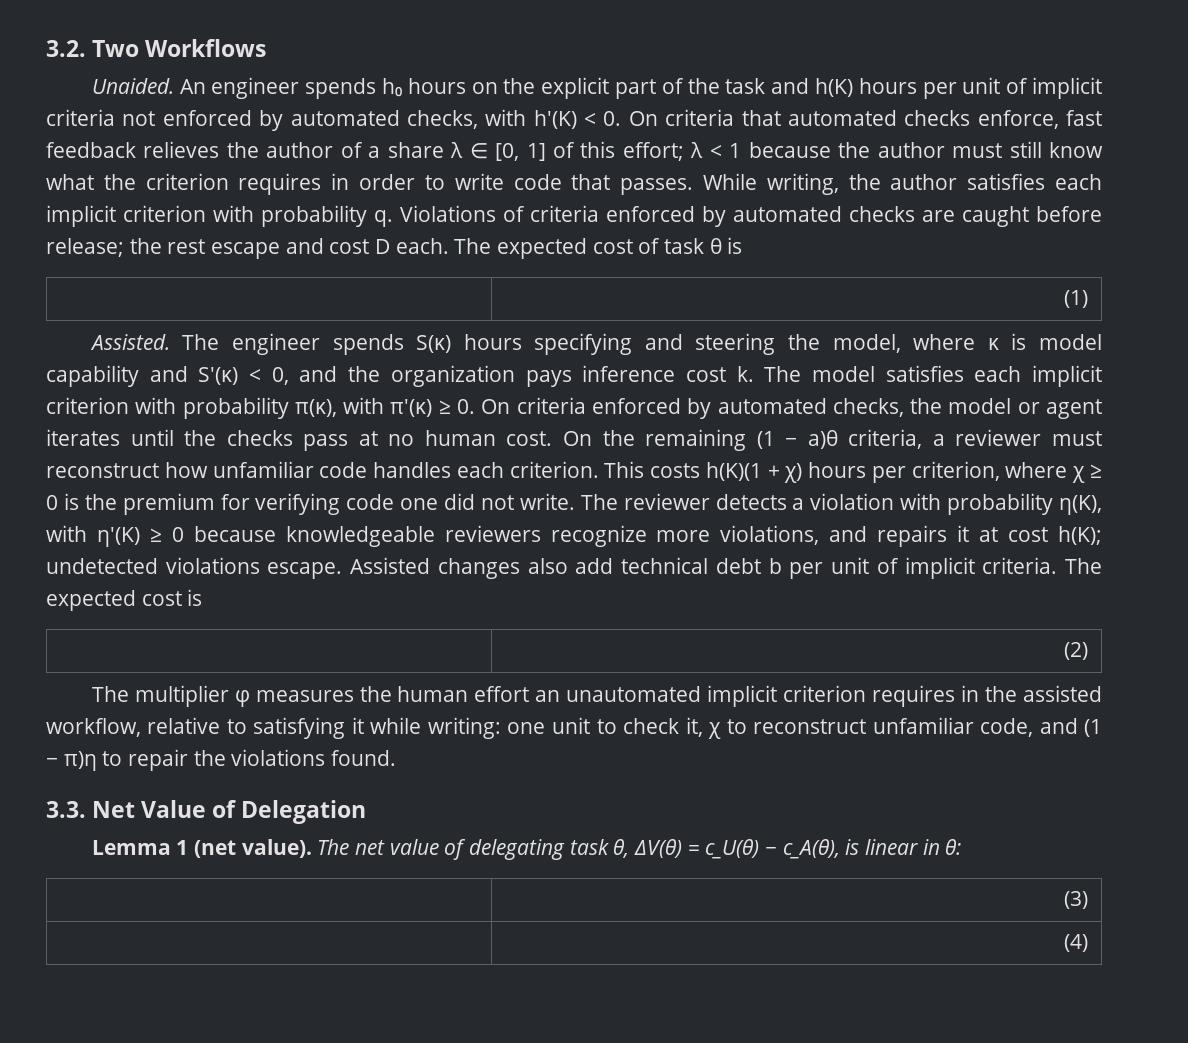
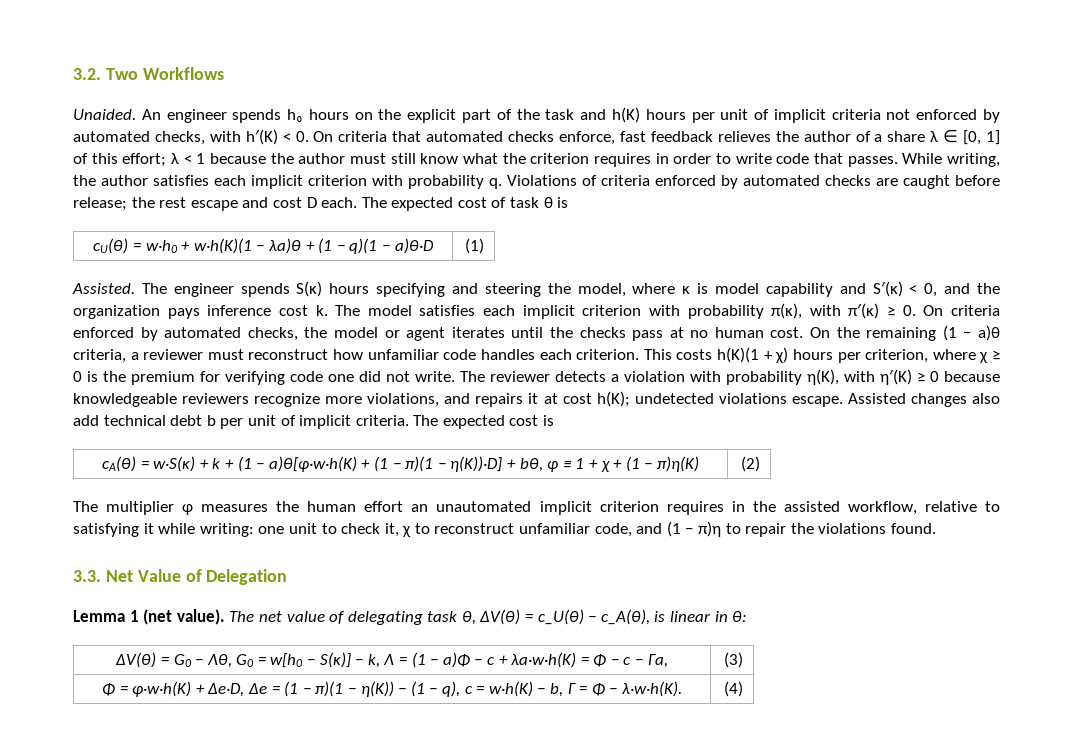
(743, 245) none -> [93,238,434,254] cU(θ) = w·h0 + w·h(K)(1 − λa)θ + (1 − q)(1 − a)θ·D
(203, 597) none -> [102,456,699,472] cA(θ) = w·S(κ) + k + (1 − a)θ[φ·w·h(K) + (1 − π)(1 − η(K))·D] + bθ, φ ≡ 1 + χ + (1 − π)η(K)
[1063,891,1088,909] | (3) // -> [115,652,668,668] [723,652,743,668] [102,681,682,697] ΔV(θ) = G0 − Λθ, G0 = w[h0 − S(κ)] − k, Λ = (1 − a)Φ − c + λa·w·h(K) = Φ − c − Γa, | (3) // Φ = φ·w·h(K) + Δe·D, Δe = (1 − π)(1 − η(K)) − (1 − q), c = w·h(K) − b, Γ = Φ − λ·w·h(K).

